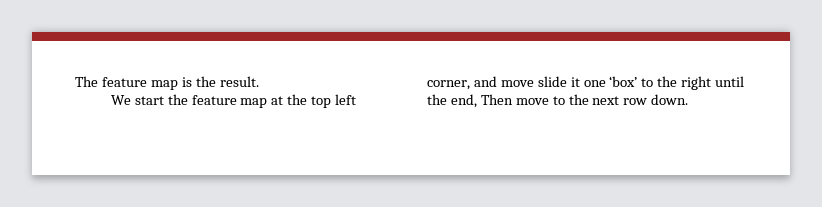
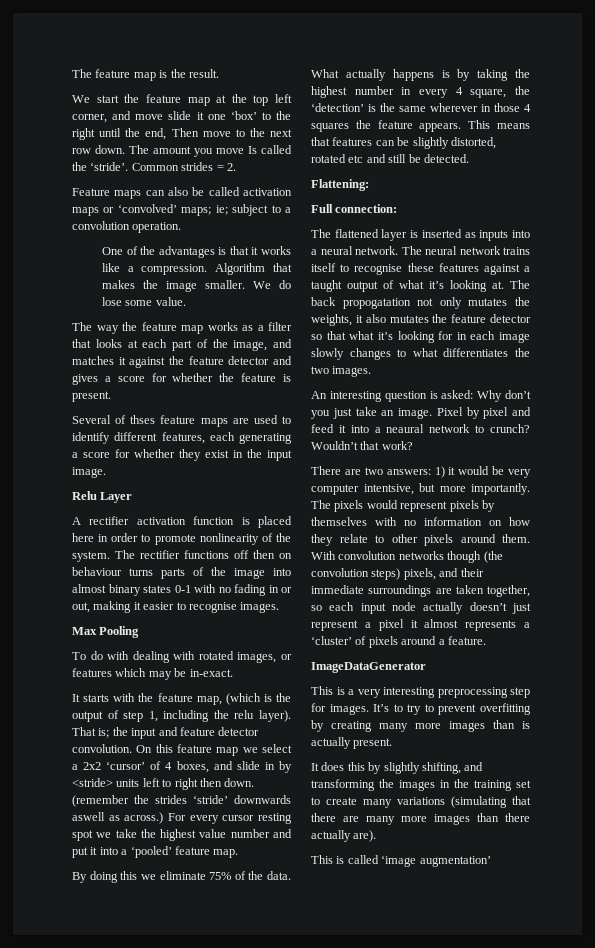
(689, 99) none -> [129,145,292,157] [72,162,236,171] [72,187,292,199] [72,204,291,216] [72,221,182,233] [101,246,291,258] [101,263,292,275] [101,280,291,292] [101,297,186,306] [72,322,292,334] [72,339,292,351] [72,356,292,368] [72,373,291,385] [72,391,111,402] [72,415,291,427] [72,432,292,444] [72,449,292,461] [72,467,106,478] [72,491,133,503] [72,516,292,528] [72,533,291,545] [72,550,292,562] [72,567,291,579] [72,584,292,596] [72,601,280,613] [72,626,140,638] [72,651,292,663] [72,668,233,680] [72,693,291,705] [72,710,291,722] [72,727,260,739] [72,744,292,756] [72,761,292,773] [72,778,255,790] [72,795,291,807] [72,812,292,824] [72,829,292,841] [72,846,239,858] [72,871,291,883] [311,69,530,81] [311,86,530,98] [311,103,531,112] [311,120,530,132] [311,137,496,149] [311,154,469,163] [311,179,369,191] [311,204,398,213] [311,229,530,241] [311,246,530,255] [311,263,530,275] [311,280,530,292] [311,297,530,309] [311,314,531,326] [311,331,530,343] [311,348,530,360] [311,366,372,377] [311,390,531,402] [311,407,531,419] [311,424,530,433] [311,441,413,450] [311,466,531,478] [311,483,530,495] [311,500,495,512] [311,517,530,526] [311,534,530,546] [311,551,503,563] [311,568,484,580] [311,585,530,597] [311,602,531,614] [311,619,530,631] [311,636,486,648] [311,662,426,673] [311,686,530,698] [311,703,531,715] [311,720,530,732] [311,737,393,749] [311,762,484,774] [311,779,531,791] [311,796,531,808] [311,813,530,825] [311,830,377,842] [311,855,491,867] The amount you move Is called the ‘stride’. Common strides = 2. // Feature maps can also be called activation maps or ‘convolved’ maps; ie; subject to a convolution operation. // One of the advantages is that it works like a compression. Algorithm that makes the image smaller. We do lose some value. // The way the feature map works as a filter that looks at each part of the image, and matches it against the feature detector and gives a score for whether the feature is present. // Several of thses feature maps are used to identify different features, each generating a score for whether they exist in the input image. // Relu Layer // A rectifier activation function is placed here in order to promote nonlinearity of the system. The rectifier functions off then on behaviour turns parts of the image into almost binary states 0-1 with no fading in or out, making it easier to recognise images. // Max Pooling // To do with dealing with rotated images, or features which may be in-exact. // It starts with the feature map, (which is the output of step 1, including the relu layer). That is; the input and feature detector convolution. On this feature map we select a 2x2 ‘cursor’ of 4 boxes, and slide in by <stride> units left to right then down. (remember the strides ‘stride’ downwards aswell as across.) For every cursor resting spot we take the highest value number and put it into a ‘pooled’ feature map. // By doing this we eliminate 75% of the data. What actually happens is by taking the highest number in every 4 square, the ‘detection’ is the same wherever in those 4 squares the feature appears. This means that features can be slightly distorted, rotated etc and still be detected. // Flattening: // Full connection: // The flattened layer is inserted as inputs into a neural network. The neural network trains itself to recognise these features against a taught output of what it’s looking at. The back propogatation not only mutates the weights, it also mutates the feature detector so that what it’s looking for in each image slowly changes to what differentiates the two images. // An interesting question is asked: Why don’t you just take an image. Pixel by pixel and feed it into a neaural network to crunch? Wouldn’t that work? // There are two answers: 1) it would be very computer intentsive, but more importantly. The pixels would represent pixels by themselves with no information on how they relate to other pixels around them. With convolution networks though (the convolution steps) pixels, and their immediate surroundings are taken together, so each input node actually doesn’t just represent a pixel it almost represents a ‘cluster’ of pixels around a feature. // ImageDataGenerator // This is a very interesting preprocessing step for images. It’s to try to prevent overfitting by creating many more images than is actually present. // It does this by slightly shifting, and transforming the images in the training set to create many variations (simulating that there are many more images than there actually are). // This is called ‘image augmentation’

